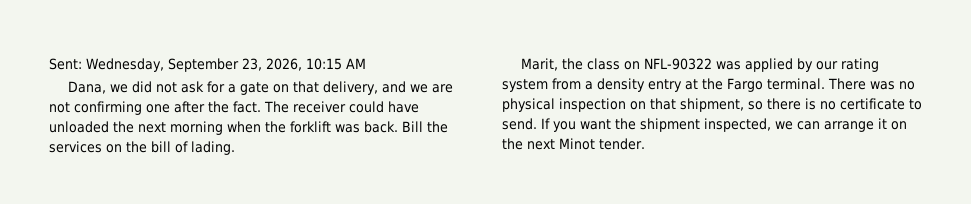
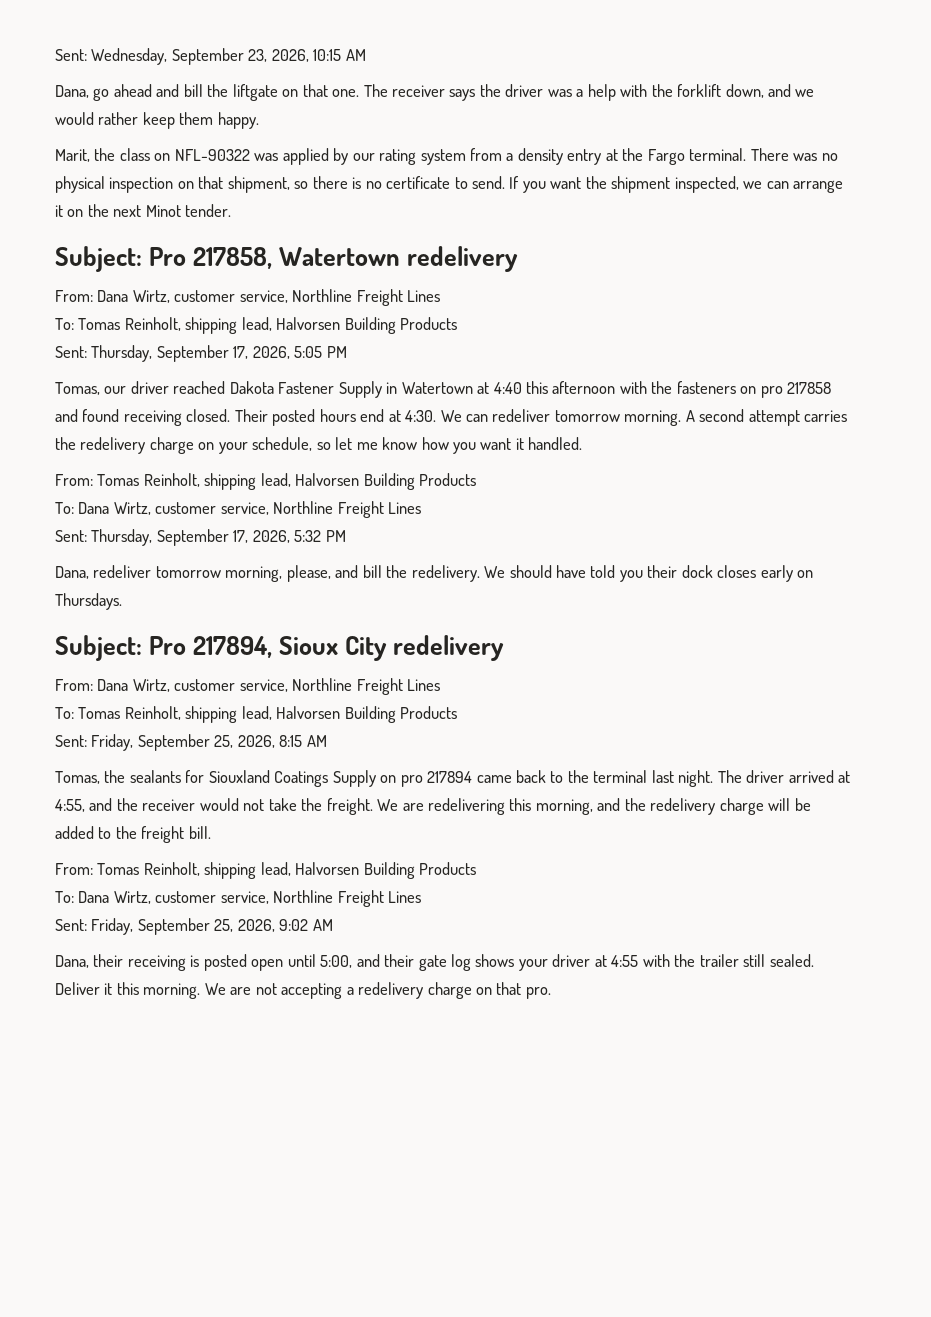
[109,81,453,95] [49,101,419,115] [49,121,448,135] [49,141,235,155] we did not ask for a gate on that delivery, and we are not confirming one after the fact. The receiver could have unloaded the next morning when the forklift was back. Bill the services on the bill of lading. -> [93,84,815,101] [55,112,259,129] go ahead and bill the liftgate on that one. The receiver says the driver was a help with the forklift down, and we would rather keep them happy.
(645, 144) none -> [55,246,519,272] [55,289,441,306] [55,317,458,334] [55,345,347,362] [55,381,832,398] [55,409,848,426] [55,437,583,454] [55,473,477,490] [55,501,422,518] [55,529,346,546] [55,565,814,582] [55,593,122,610] [55,635,505,661] [55,678,441,695] [55,706,458,723] [55,734,327,751] [55,770,851,787] [55,798,811,815] [55,826,211,843] [55,862,477,879] [55,890,422,907] [55,918,333,935] [55,954,814,971] [55,982,551,999] // Subject: Pro 217858, Watertown redelivery // From: Dana Wirtz, customer service, Northline Freight Lines // To: Tomas Reinholt, shipping lead, Halvorsen Building Products // Sent: Thursday, September 17, 2026, 5:05 PM // Tomas, our driver reached Dakota Fastener Supply in Watertown at 4:40 this afternoon with the fasteners on pro 217858 and found receiving closed. Their posted hours end at 4:30. We can redeliver tomorrow morning. A second attempt carries the redelivery charge on your schedule, so let me know how you want it handled. // From: Tomas Reinholt, shipping lead, Halvorsen Building Products // To: Dana Wirtz, customer service, Northline Freight Lines // Sent: Thursday, September 17, 2026, 5:32 PM // Dana, redeliver tomorrow morning, please, and bill the redelivery. We should have told you their dock closes early on Thursdays. // Subject: Pro 217894, Sioux City redelivery // From: Dana Wirtz, customer service, Northline Freight Lines // To: Tomas Reinholt, shipping lead, Halvorsen Building Products // Sent: Friday, September 25, 2026, 8:15 AM // Tomas, the sealants for Siouxland Coatings Supply on pro 217894 came back to the terminal last night. The driver arrived at 4:55, and the receiver would not take the freight. We are redelivering this morning, and the redelivery charge will be added to the freight bill. // From: Tomas Reinholt, shipping lead, Halvorsen Building Products // To: Dana Wirtz, customer service, Northline Freight Lines // Sent: Friday, September 25, 2026, 9:02 AM // Dana, their receiving is posted open until 5:00, and their gate log shows your driver at 4:55 with the trailer still sealed. Deliver it this morning. We are not accepting a redelivery charge on that pro.

